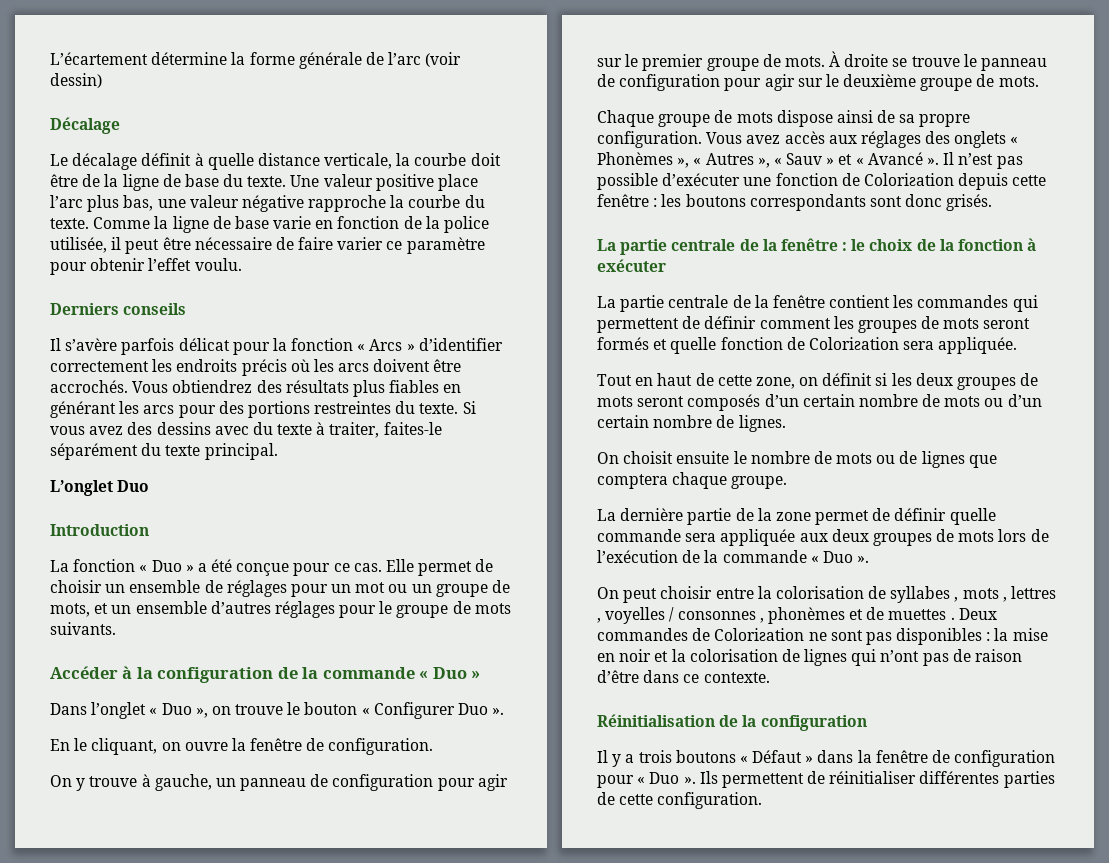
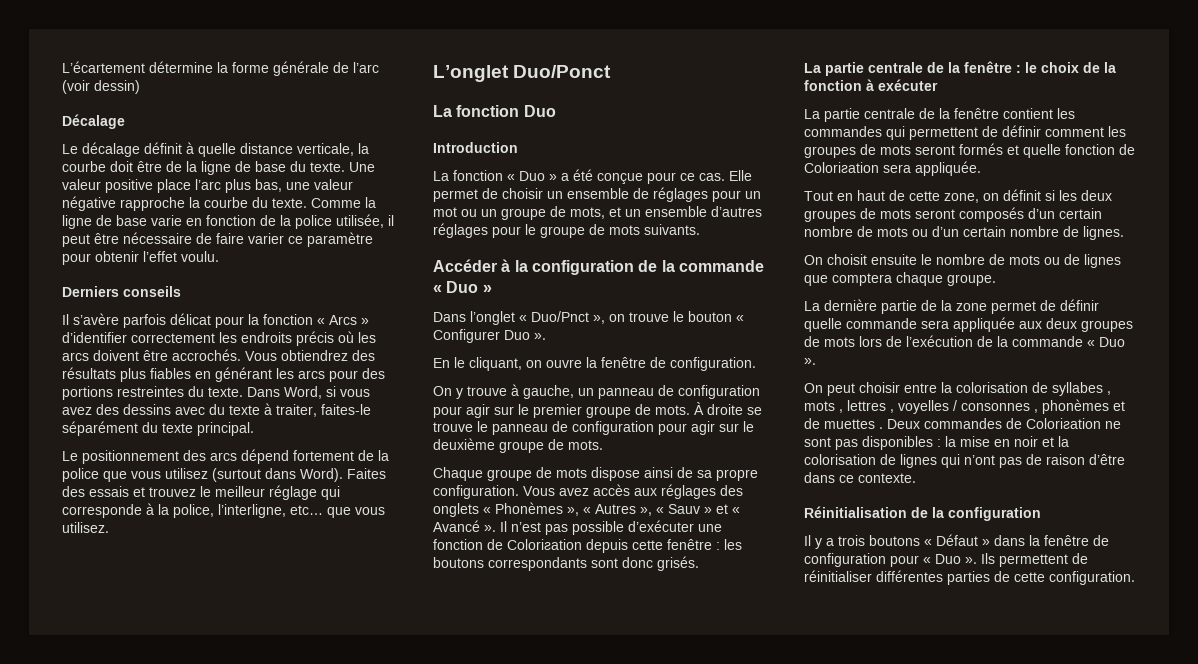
[462,401,476,414] Si -> [247,386,336,399] Dans Word, si
[50,480,113,496] L’onglet -> [62,449,389,464] [62,468,386,482] [62,485,340,500] [62,503,385,518] [62,522,109,533] [433,65,612,82] [433,105,520,117] Le positionnement des arcs dépend fortement de la police que vous utilisez (surtout dans Word). Faites des essais et trouvez le meilleur réglage qui corresponde à la police, l’interligne, etc… que vous utilisez. // L’onglet Duo/Ponct // La fonction
[161,703,192,715] Duo -> [531,311,589,322] Duo/Pnct

